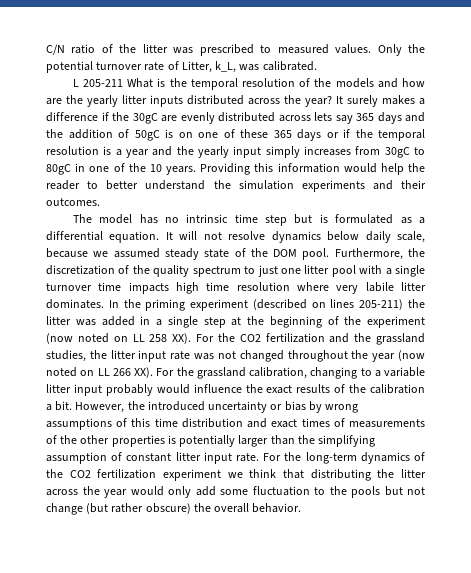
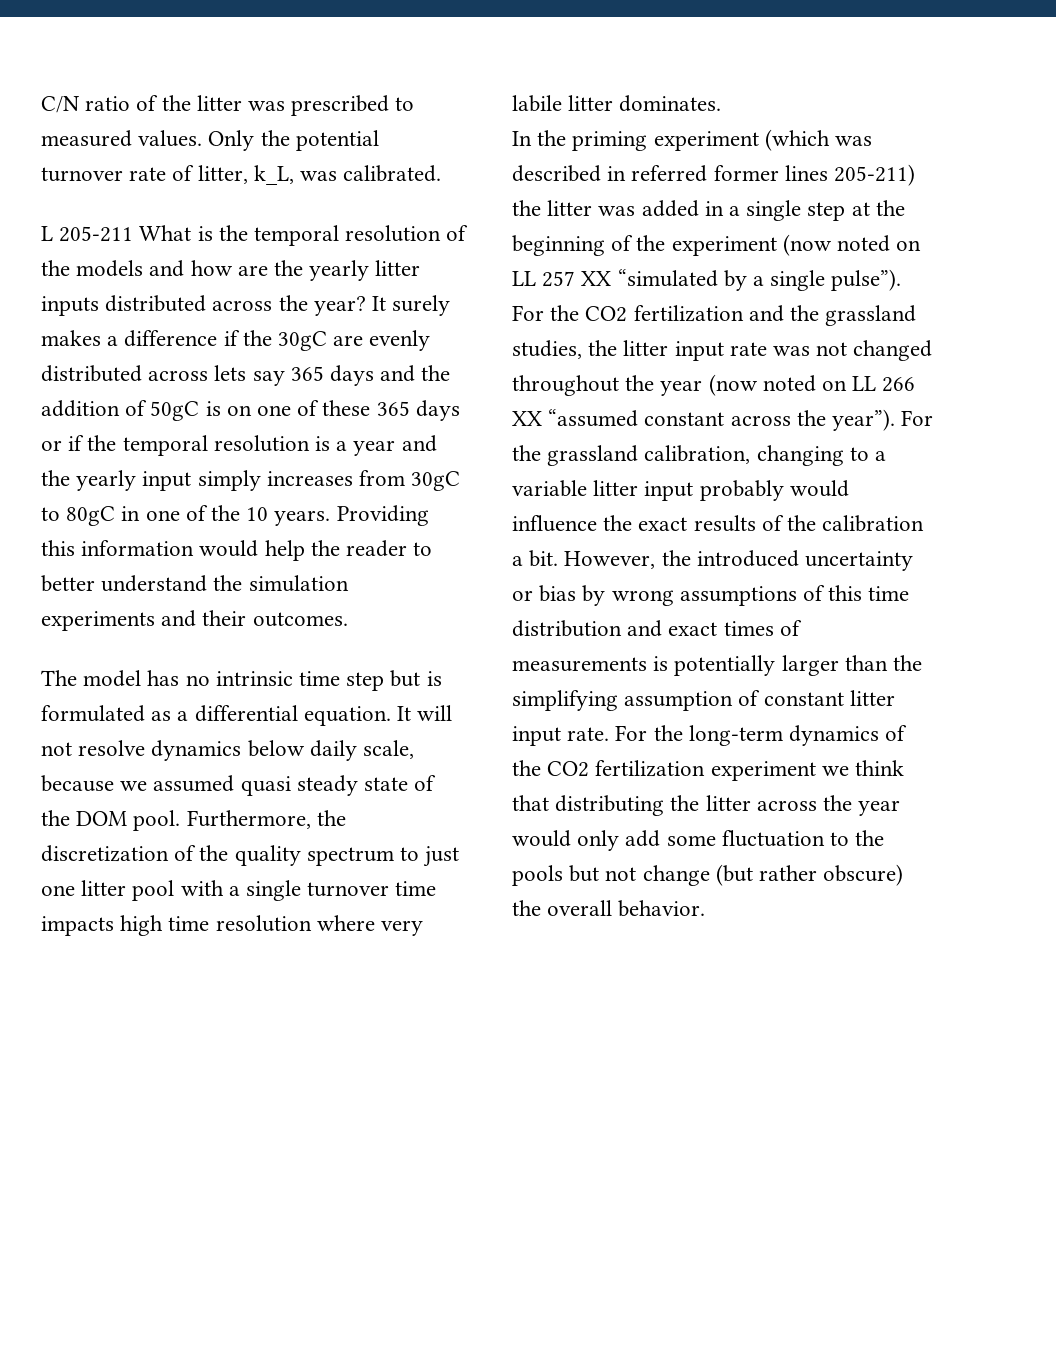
[181,61,212,73] Litter, -> [197,165,248,184] litter,
(160, 253) none -> [240,776,291,796] quasi
(104, 304) none -> (722, 103) //
[252,299,326,310] (described on -> [764,129,873,151] [512,165,779,182] (which was described in referred former
[149,333,192,344] 258 XX). -> [542,269,902,291] 257 XX “simulated by a single pulse”).
[134,367,153,378] XX). -> [512,409,896,431] XX “assumed constant across the year”).
[46,435,165,447] of the other properties -> (647, 664) none

